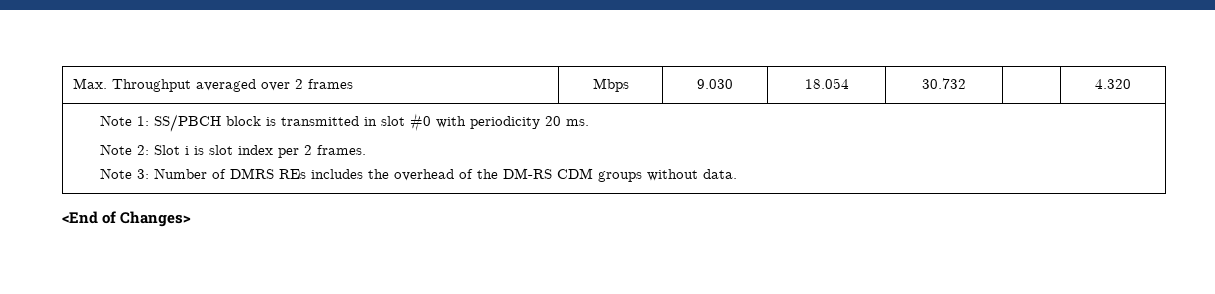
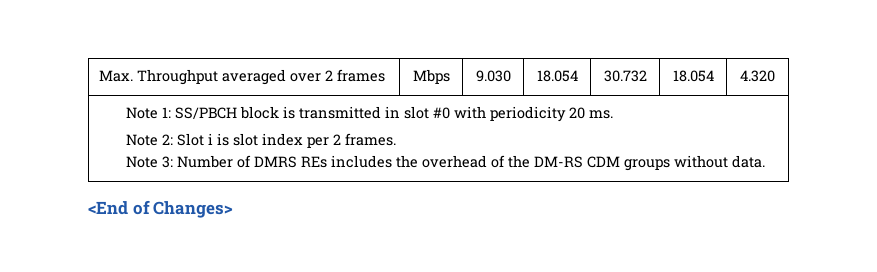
(966, 83) none -> [672,70,714,82] 18.054

